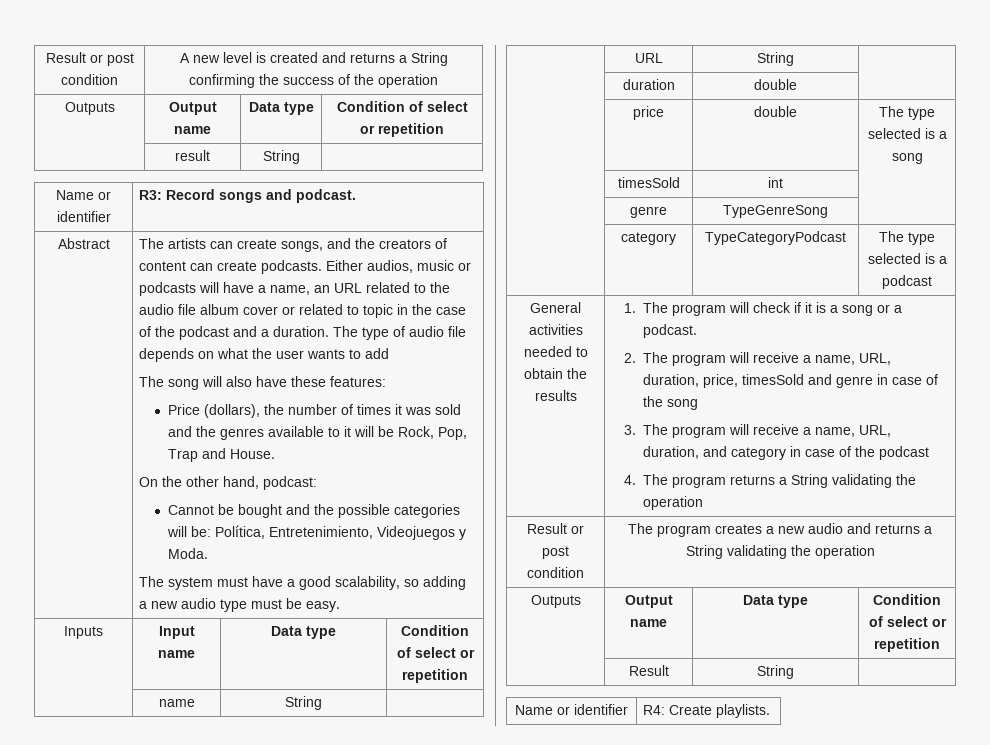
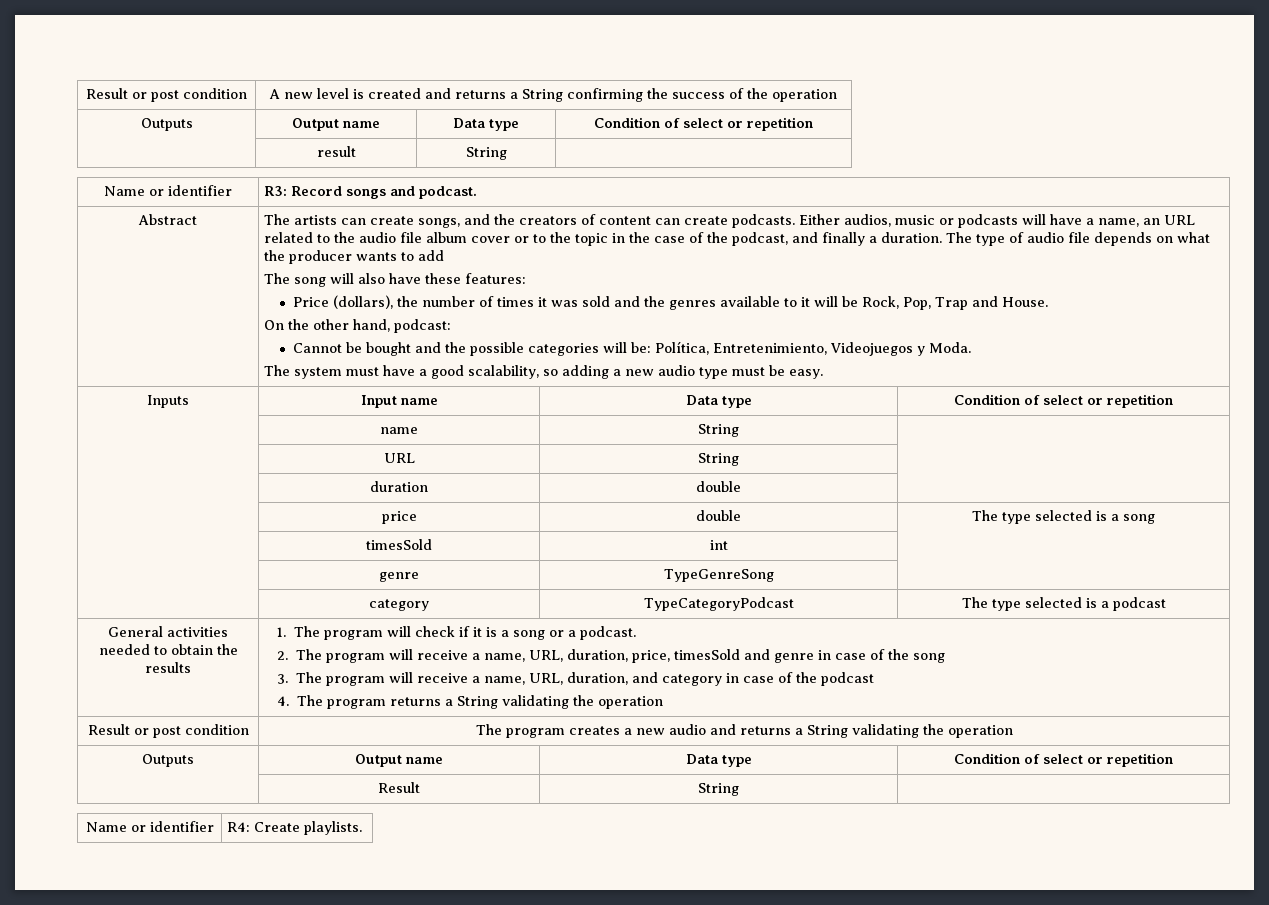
[299,304,360,315] related to -> [533,232,572,243] to the
[179,326,258,340] podcast and -> [732,232,866,246] podcast, and finally
[276,350,305,359] user -> [289,250,353,264] producer

